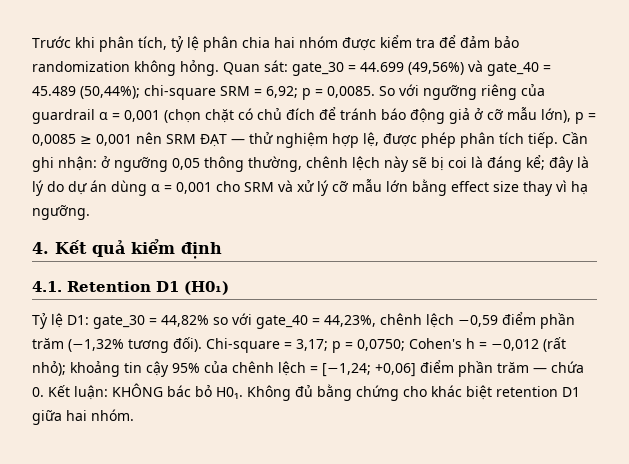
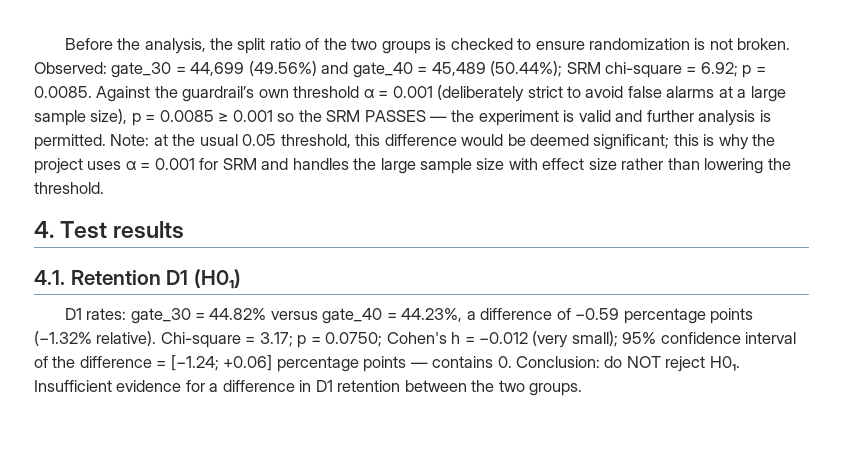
[32,35,519,52] [32,60,551,76] [32,84,545,100] [32,107,596,124] [32,132,588,148] [32,155,589,172] [32,179,588,196] [32,205,90,220] [32,239,222,259] [32,281,229,295] [32,312,575,329] [32,337,202,353] Trước khi phân tích, tỷ lệ phân chia hai nhóm được kiểm tra để đảm bảo randomization không hỏng. Quan sát: gate_30 = 44.699 (49,56%) và gate_40 = 45.489 (50,44%); chi-square SRM = 6,92; p = 0,0085. So với ngưỡng riêng của guardrail α = 0,001 (chọn chặt có chủ đích để tránh báo động giả ở cỡ mẫu lớn), p = 0,0085 ≥ 0,001 nên SRM ĐẠT — thử nghiệm hợp lệ, được phép phân tích tiếp. Cần ghi nhận: ở ngưỡng 0,05 thông thường, chênh lệch này sẽ bị coi là đáng kể; đây là lý do dự án dùng α = 0,001 cho SRM và xử lý cỡ mẫu lớn bằng effect size thay vì hạ ngưỡng. // 4. Kết quả kiểm định // 4.1. Retention D1 (H0₁) // Tỷ lệ D1: gate_30 = 44,82% so với gate_40 = 44,23%, chênh lệch −0,59 điểm phần trăm (−1,32% tương đối). -> [64,38,791,54] [34,61,766,78] [34,85,786,102] [34,109,771,126] [34,134,776,150] [34,158,791,174] [34,182,104,194] [34,221,185,239] [34,269,241,289] [64,308,753,324] [34,331,157,346] Before the analysis, the split ratio of the two groups is checked to ensure randomization is not broken. Observed: gate_30 = 44,699 (49.56%) and gate_40 = 45,489 (50.44%); SRM chi-square = 6.92; p = 0.0085. Against the guardrail’s own threshold α = 0.001 (deliberately strict to avoid false alarms at a large sample size), p = 0.0085 ≥ 0.001 so the SRM PASSES — the experiment is valid and further analysis is permitted. Note: at the usual 0.05 threshold, this difference would be deemed significant; this is why the project uses α = 0.001 for SRM and handles the large sample size with effect size rather than lowering the threshold. // 4. Test results // 4.1. Retention D1 (H0₁) // D1 rates: gate_30 = 44.82% versus gate_40 = 44.23%, a difference of −0.59 percentage points (−1.32% relative).
[296,339,405,353] 3,17; p = 0,0750; -> [259,332,383,348] 3.17; p = 0.0750;
[491,337,566,352] [32,360,584,377] [32,383,580,401] [32,409,134,425] −0,012 (rất nhỏ); khoảng tin cậy 95% của chênh lệch = [−1,24; +0,06] điểm phần trăm — chứa 0. Kết luận: KHÔNG bác bỏ H0₁. Không đủ bằng chứng cho khác biệt retention D1 giữa hai nhóm. -> [479,331,797,348] [34,355,740,372] [34,380,583,396] −0.012 (very small); 95% confidence interval of the difference = [−1.24; +0.06] percentage points — contains 0. Conclusion: do NOT reject H0₁. Insufficient evidence for a difference in D1 retention between the two groups.

